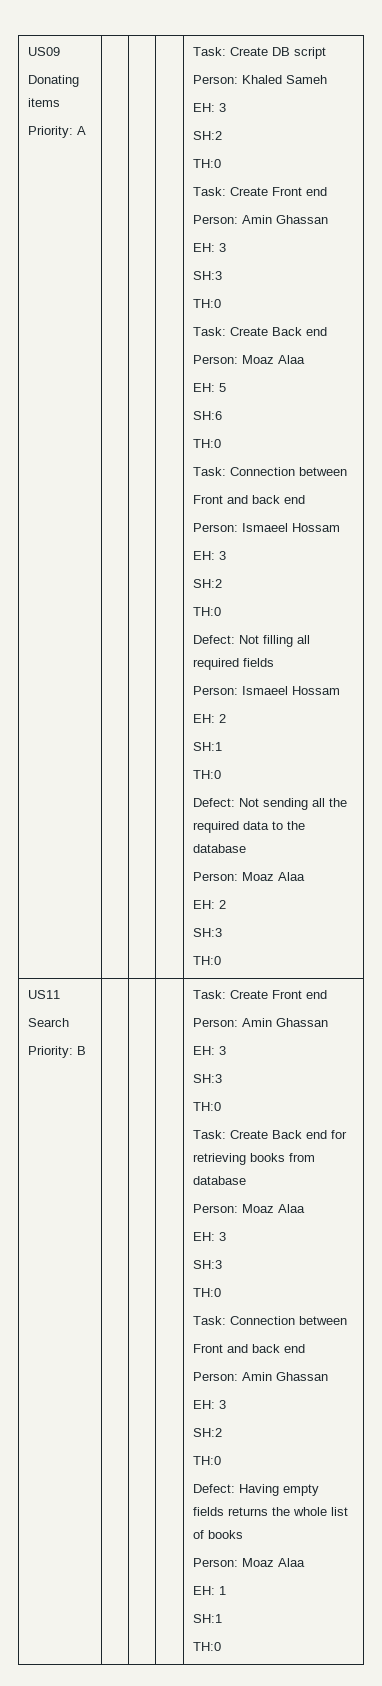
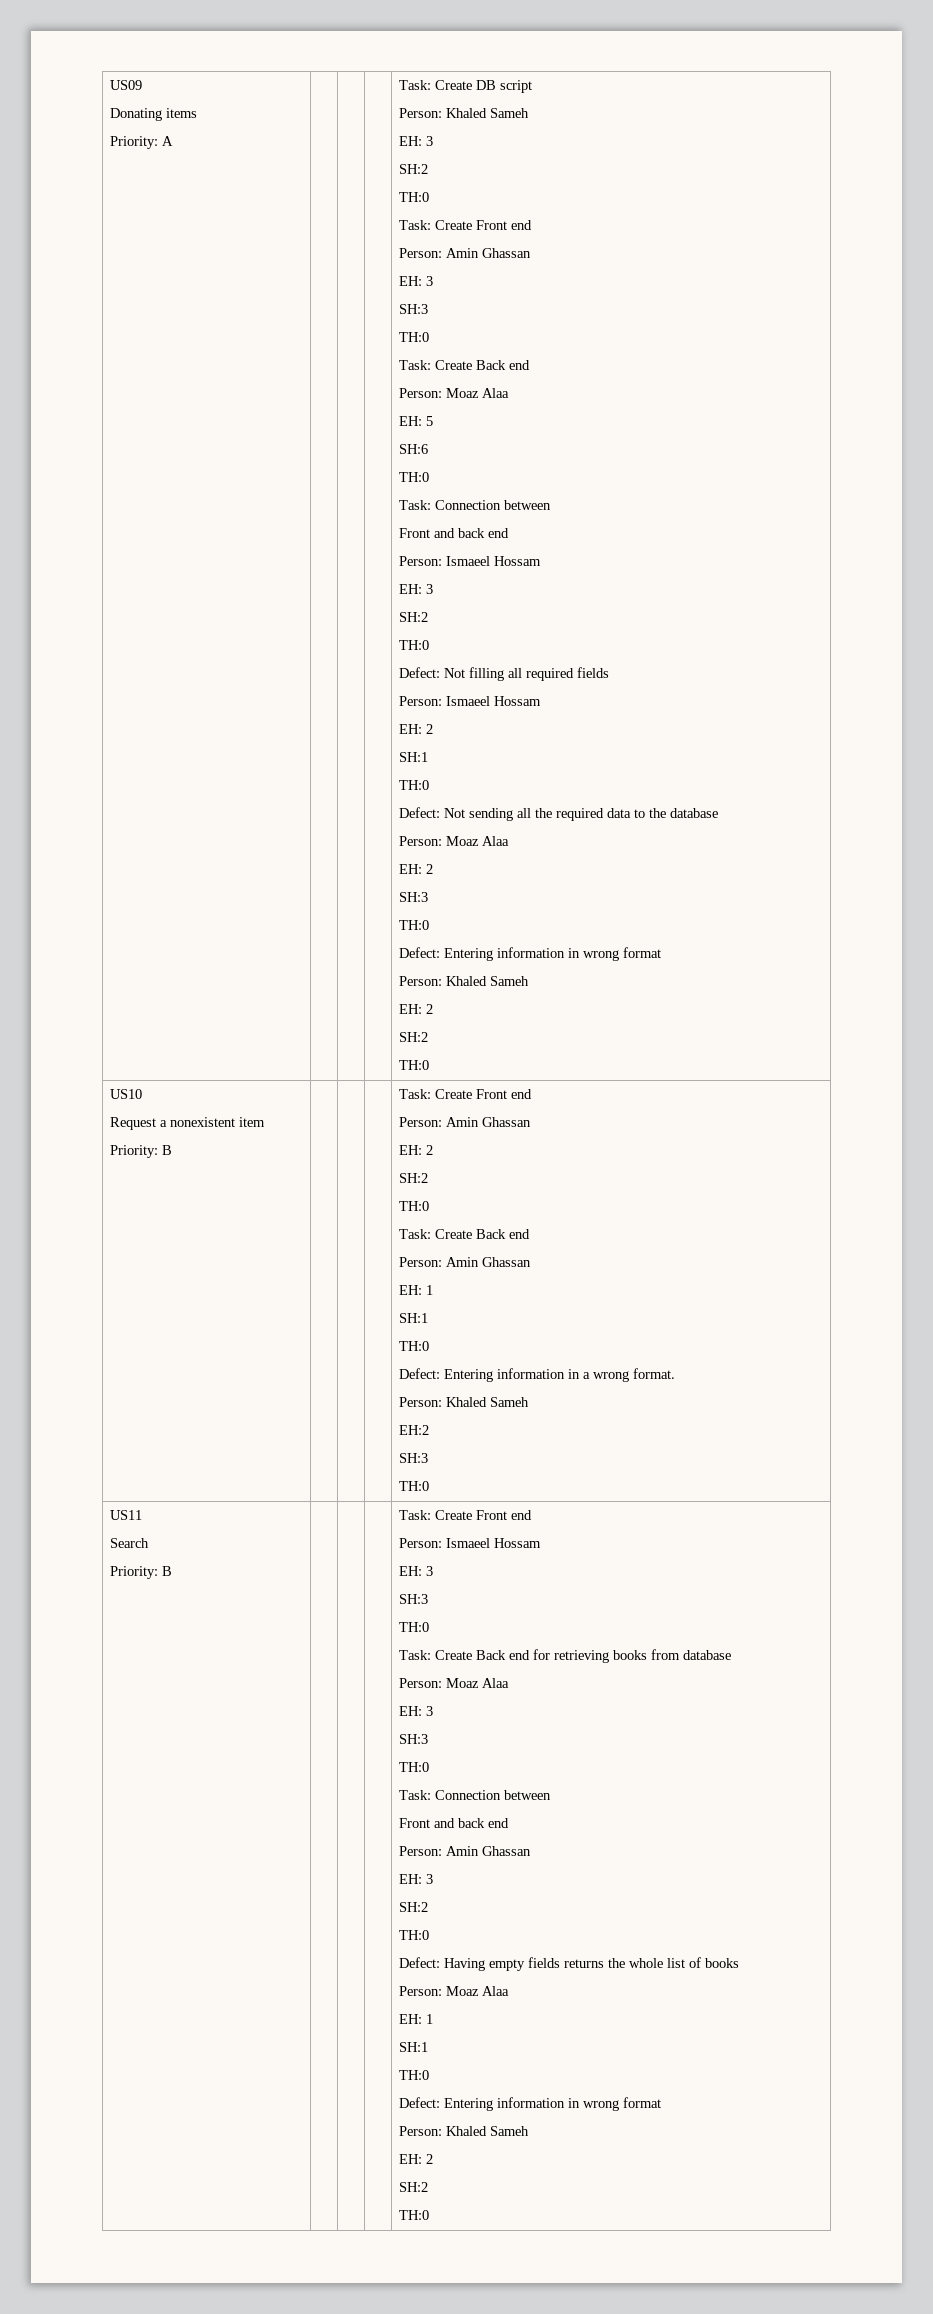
(222, 960) none -> [398,947,661,961] [398,976,529,986] [398,1004,433,1014] [398,1032,428,1042] [398,1060,429,1070] [109,1089,142,1099] [109,1117,265,1130] [109,1145,172,1158] [398,1089,532,1099] [398,1117,531,1127] [398,1145,433,1155] [398,1173,428,1183] [398,1201,429,1211] [398,1229,530,1239] [398,1257,531,1267] [398,1285,433,1295] [398,1313,428,1323] [398,1341,429,1351] [398,1368,675,1382] [398,1397,529,1407] [398,1425,429,1435] [398,1453,428,1463] [398,1481,429,1491] // Defect: Entering information in wrong format // Person: Khaled Sameh // EH: 2 // SH:2 // TH:0 // US10 // Request a nonexistent item // Priority: B | | | | Task: Create Front end // Person: Amin Ghassan // EH: 2 // SH:2 // TH:0 // Task: Create Back end // Person: Amin Ghassan // EH: 1 // SH:1 // TH:0 // Defect: Entering information in a wrong format. // Person: Khaled Sameh // EH:2 // SH:3 // TH:0
[242,1018,329,1027] Amin Ghassan -> [445,1538,541,1548] Ismaeel Hossam
(222, 1646) none -> [398,2097,661,2111] [398,2126,529,2136] [398,2154,433,2164] [398,2182,428,2192] [398,2210,429,2220] // Defect: Entering information in wrong format // Person: Khaled Sameh // EH: 2 // SH:2 // TH:0

